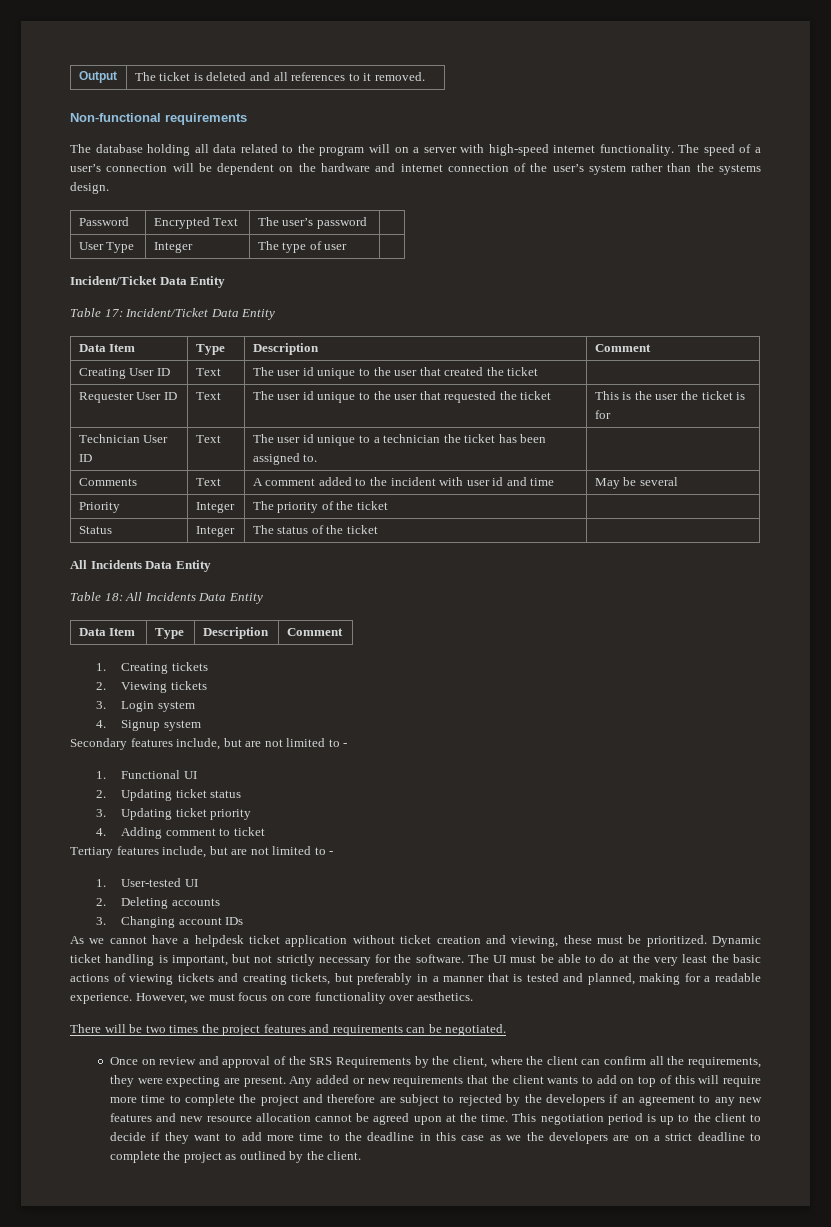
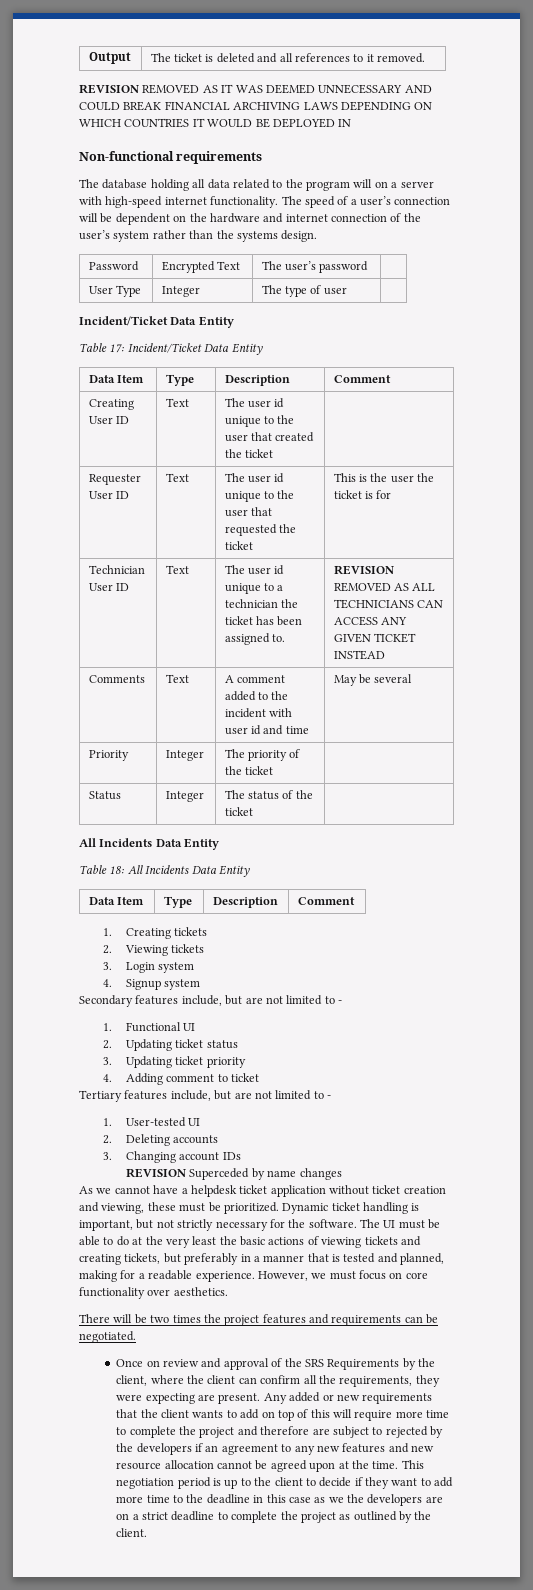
(425, 76) none -> [79,84,432,94] [79,101,433,111] [79,118,352,128] // REVISION REMOVED AS IT WAS DEEMED UNNECESSARY AND COULD BREAK FINANCIAL ARCHIVING LAWS DEPENDING ON WHICH COUNTRIES IT WOULD BE DEPLOYED IN
(318, 458) none -> [333,565,394,575] [333,582,436,592] [333,599,444,609] [333,616,408,626] [333,633,417,643] [333,650,385,660] REVISION REMOVED AS ALL TECHNICIANS CAN ACCESS ANY GIVEN TICKET INSTEAD
(244, 921) none -> [126,1168,342,1180] // REVISION Superceded by name changes

